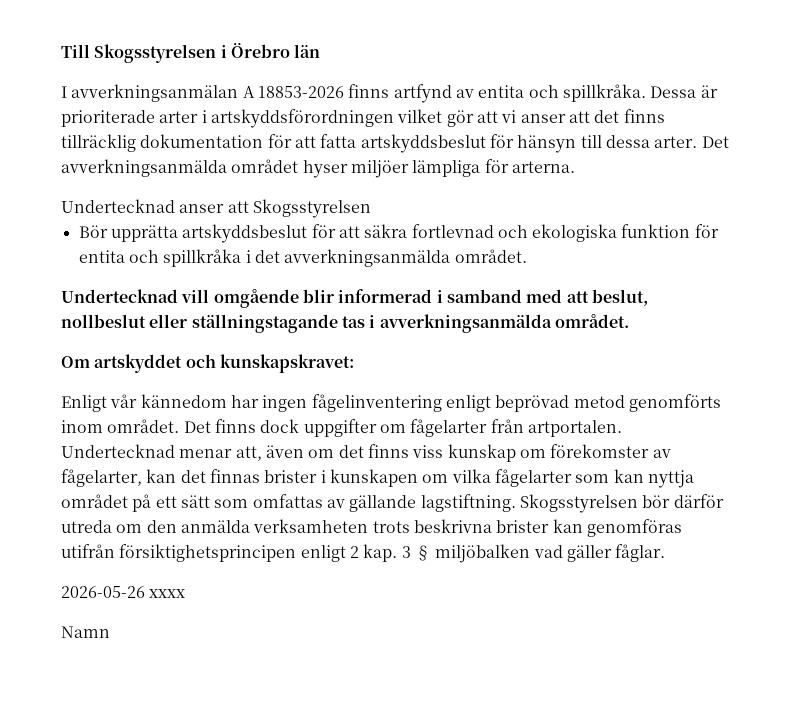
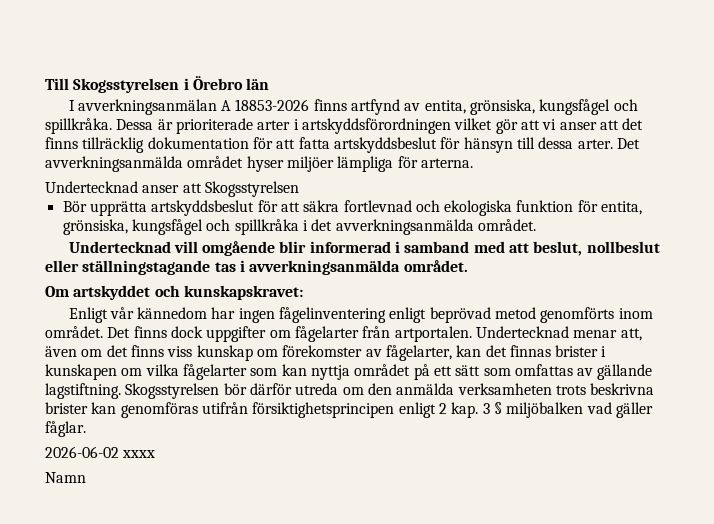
[478,85,525,98] entita -> [424,99,611,115] entita, grönsiska, kungsfågel
[78,250,125,263] entita -> [601,201,643,215] [62,219,203,235] entita, grönsiska, kungsfågel
[61,586,145,598] 2026-05-26 -> [45,446,119,458] 2026-06-02

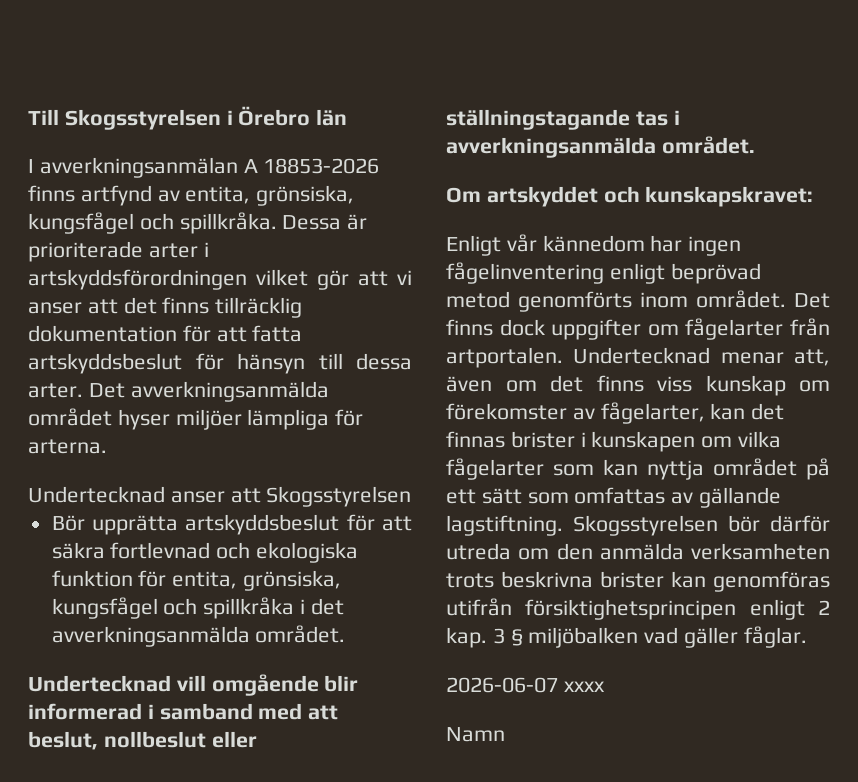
[45,446,119,458] 2026-06-02 -> [446,677,558,693] 2026-06-07

